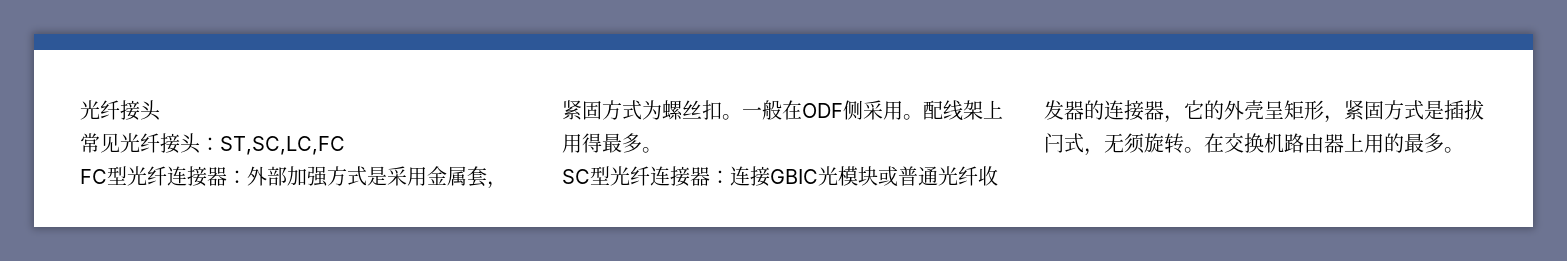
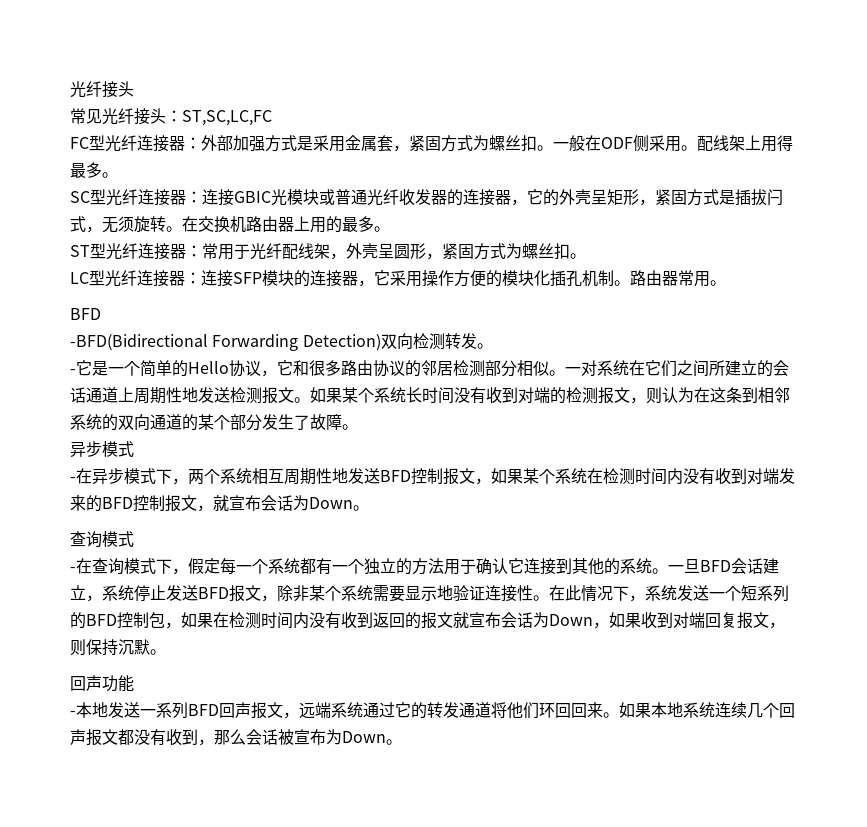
(1464, 150) none -> [70,243,586,260] [70,270,726,287] [70,308,101,320] [70,333,493,351] [70,360,789,377] [70,387,790,404] [70,414,358,431] [70,441,134,457] [70,468,795,485] [70,495,369,512] [70,531,134,548] [70,558,779,575] [70,585,789,602] [70,612,785,629] [70,639,166,656] [70,675,134,692] [70,702,795,719] [70,729,402,746] // ST型光纤连接器：常用于光纤配线架，外壳呈圆形，紧固方式为螺丝扣。 // LC型光纤连接器：连接SFP模块的连接器，它采用操作方便的模块化插孔机制。路由器常用。 // BFD // -BFD(Bidirectional Forwarding Detection)双向检测转发。 // -它是一个简单的Hello协议，它和很多路由协议的邻居检测部分相似。一对系统在它们之间所建立的会话通道上周期性地发送检测报文。如果某个系统长时间没有收到对端的检测报文，则认为在这条到相邻系统的双向通道的某个部分发生了故障。 // 异步模式 // -在异步模式下，两个系统相互周期性地发送BFD控制报文，如果某个系统在检测时间内没有收到对端发来的BFD控制报文，就宣布会话为Down。 // 查询模式 // -在查询模式下，假定每一个系统都有一个独立的方法用于确认它连接到其他的系统。一旦BFD会话建立，系统停止发送BFD报文，除非某个系统需要显示地验证连接性。在此情况下，系统发送一个短系列的BFD控制包，如果在检测时间内没有收到返回的报文就宣布会话为Down，如果收到对端回复报文，则保持沉默。 // 回声功能 // -本地发送一系列BFD回声报文，远端系统通过它的转发通道将他们环回回来。如果本地系统连续几个回声报文都没有收到，那么会话被宣布为Down。

